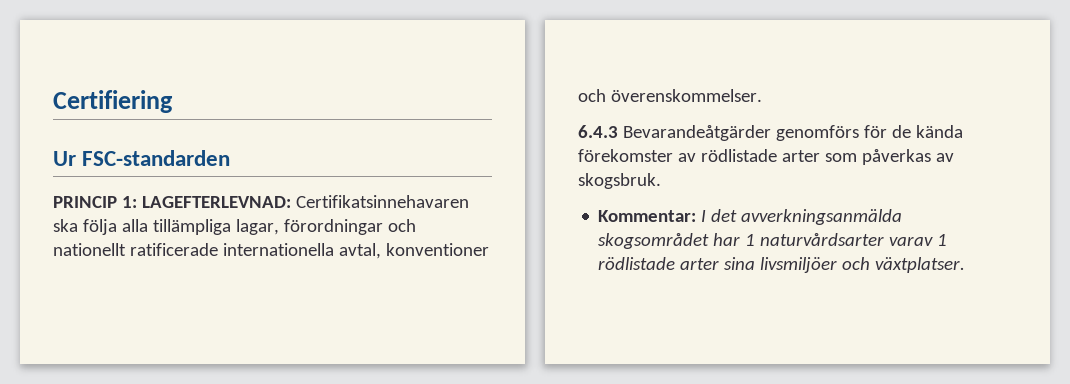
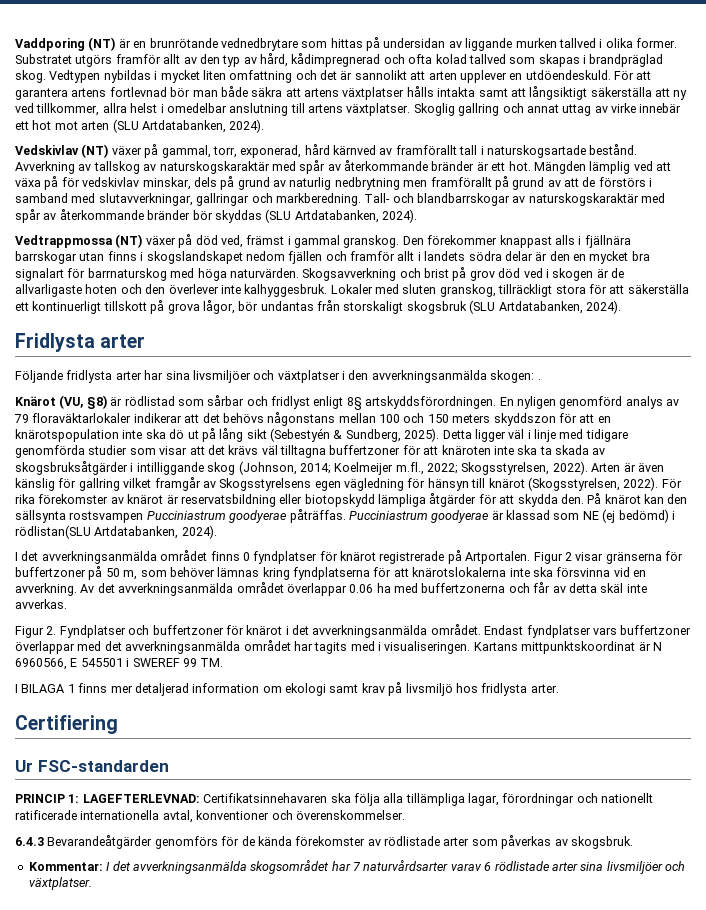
(53, 101) none -> [15,37,677,51] [15,53,664,67] [15,70,652,83] [15,86,688,100] [15,103,682,116] [15,119,265,133] [15,144,638,158] [15,160,671,174] [15,176,653,190] [15,193,666,206] [15,209,417,223] [15,234,631,248] [15,251,650,264] [15,267,624,281] [15,284,689,297] [15,300,621,314] [15,333,146,352] [15,370,541,383] [15,395,679,410] [14,412,611,426] [15,428,628,442] [15,445,606,458] [15,461,664,475] [15,477,682,491] [15,493,688,507] [15,509,675,523] [15,525,217,539] [15,550,683,564] [15,566,646,580] [15,582,647,596] [15,599,67,609] [15,624,692,638] [15,640,662,654] [15,658,224,670] [15,682,559,696] Vaddporing (NT) är en brunrötande vednedbrytare som hittas på undersidan av liggande murken tallved i olika former. Substratet utgörs framför allt av den typ av hård, kådimpregnerad och ofta kolad tallved som skapas i brandpräglad skog. Vedtypen nybildas i mycket liten omfattning och det är sannolikt att arten upplever en utdöendeskuld. För att garantera artens fortlevnad bör man både säkra att artens växtplatser hålls intakta samt att långsiktigt säkerställa att ny ved tillkommer, allra helst i omedelbar anslutning till artens växtplatser. Skoglig gallring och annat uttag av virke innebär ett hot mot arten (SLU Artdatabanken, 2024). // Vedskivlav (NT) växer på gammal, torr, exponerad, hård kärnved av framförallt tall i naturskogsartade bestånd. Avverkning av tallskog av naturskogskaraktär med spår av återkommande bränder är ett hot. Mängden lämplig ved att växa på för vedskivlav minskar, dels på grund av naturlig nedbrytning men framförallt på grund av att de förstörs i samband med slutavverkningar, gallringar och markberedning. Tall- och blandbarrskogar av naturskogskaraktär med spår av återkommande bränder bör skyddas (SLU Artdatabanken, 2024). // Vedtrappmossa (NT) växer på död ved, främst i gammal granskog. Den förekommer knappast alls i fjällnära barrskogar utan finns i skogslandskapet nedom fjällen och framför allt i landets södra delar är den en mycket bra signalart för barrnaturskog med höga naturvärden. Skogsavverkning och brist på grov död ved i skogen är de allvarligaste hoten och den överlever inte kalhyggesbruk. Lokaler med sluten granskog, tillräckligt stora för att säkerställa ett kontinuerligt tillskott på grova lågor, bör undantas från storskaligt skogsbruk (SLU Artdatabanken, 2024). // Fridlysta arter // Följande fridlysta arter har sina livsmiljöer och växtplatser i den avverkningsanmälda skogen: . // Knärot (VU, §8) är rödlistad som sårbar och fridlyst enligt 8§ artskyddsförordningen. En nyligen genomförd analys av 79 floraväktarlokaler indikerar att det behövs någonstans mellan 100 och 150 meters skyddszon för att en knärotspopulation inte ska dö ut på lång sikt (Sebestyén & Sundberg, 2025). Detta ligger väl i linje med tidigare genomförda studier som visar att det krävs väl tilltagna buffertzoner för att knäroten inte ska ta skada av skogsbruksåtgärder i intilliggande skog (Johnson, 2014; Koelmeijer m.fl., 2022; Skogsstyrelsen, 2022). Arten är även känslig för gallring vilket framgår av Skogsstyrelsens egen vägledning för hänsyn till knärot (Skogsstyrelsen, 2022). För rika förekomster av knärot är reservatsbildning eller biotopskydd lämpliga åtgärder för att skydda den. På knärot kan den sällsynta rostsvampen Pucciniastrum goodyerae påträffas. Pucciniastrum goodyerae är klassad som NE (ej bedömd) i rödlistan(SLU Artdatabanken, 2024). // I det avverkningsanmälda området finns 0 fyndplatser för knärot registrerade på Artportalen. Figur 2 visar gränserna för buffertzoner på 50 m, som behöver lämnas kring fyndplatserna för att knärotslokalerna inte ska försvinna vid en avverkning. Av det avverkningsanmälda området överlappar 0.06 ha med buffertzonerna och får av detta skäl inte avverkas. // Figur 2. Fyndplatser och buffertzoner för knärot i det avverkningsanmälda området. Endast fyndplatser vars buffertzoner överlappar med det avverkningsanmälda området har tagits med i visualiseringen. Kartans mittpunktskoordinat är N 6960566, E 545501 i SWEREF 99 TM. // I BILAGA 1 finns mer detaljerad information om ekologi samt krav på livsmiljö hos fridlysta arter. //
[745,234,756,246] 1 -> [353,862,361,871] 7
[937,234,948,246] 1 -> [484,862,492,871] 6

